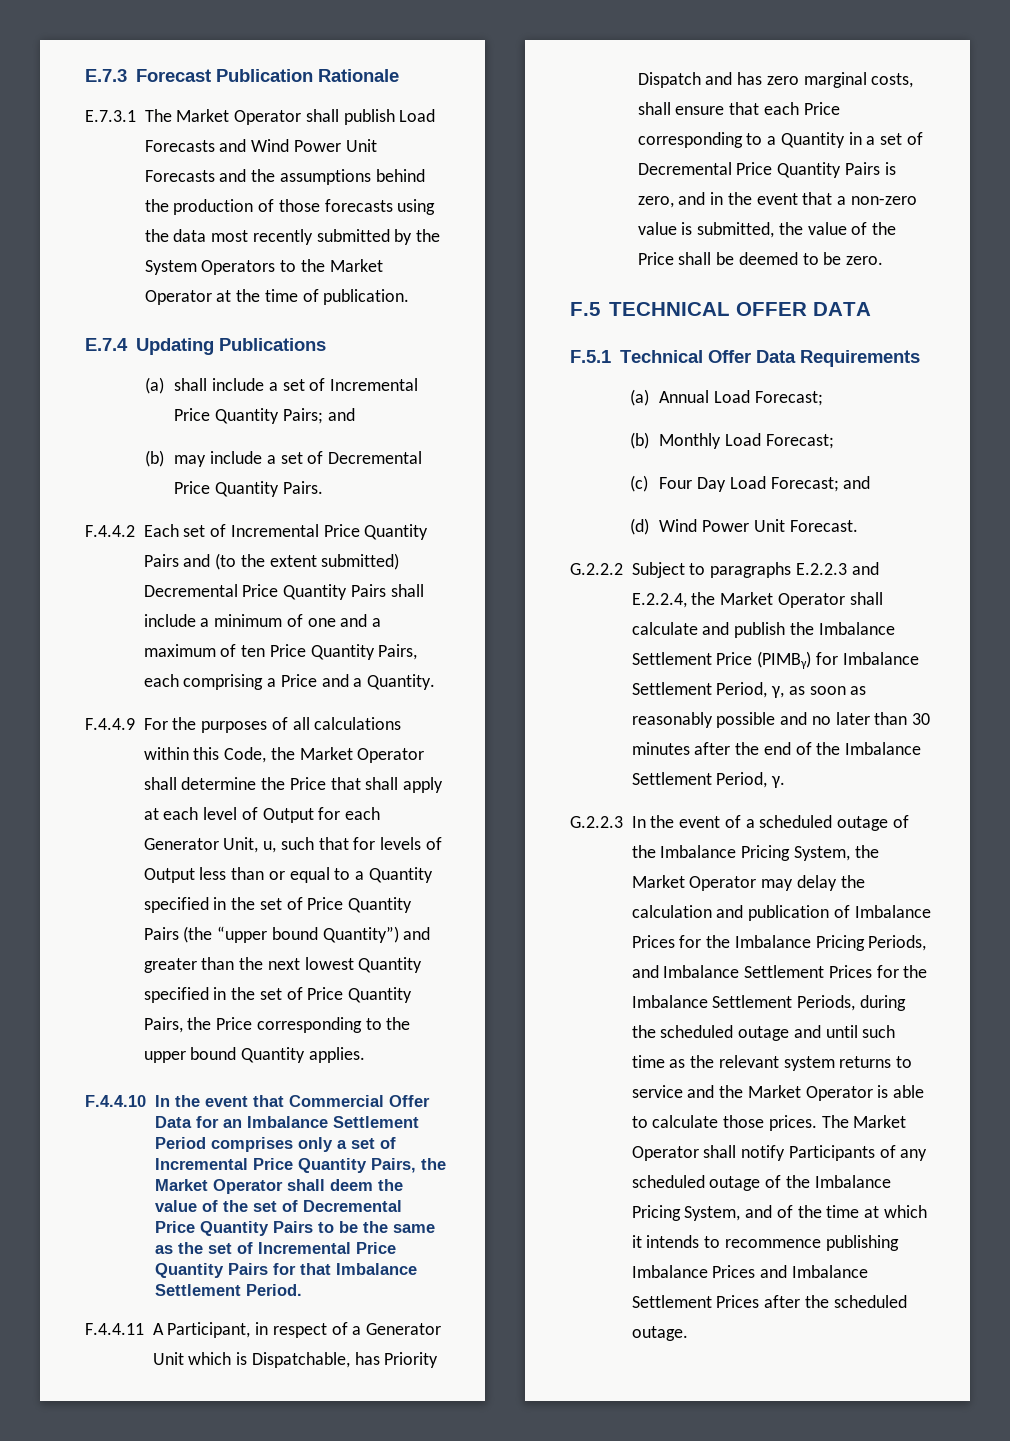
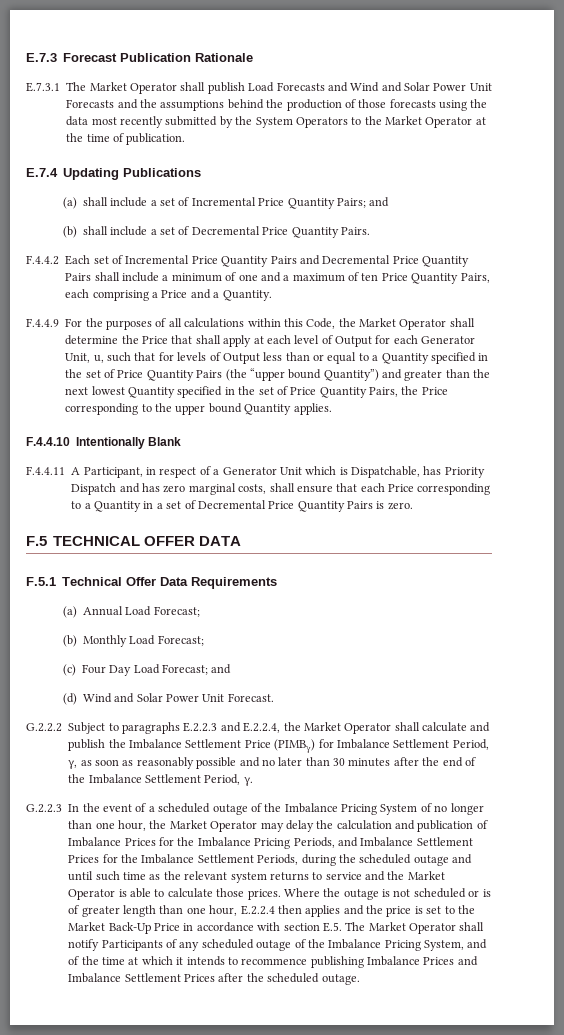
(290, 145) none -> [381,82,430,92] and Solar
[174,455,207,467] may -> [82,226,108,235] shall
[215,553,400,570] (to the extent submitted) -> (320, 260) none
[154,1095,430,1107] [154,1116,419,1128] [154,1137,396,1152] [154,1158,446,1173] [154,1179,403,1194] [154,1200,402,1212] [154,1221,435,1236] [154,1242,396,1254] [154,1263,417,1278] [154,1284,302,1296] In the event that Commercial Offer Data for an Imbalance Settlement Period comprises only a set of Incremental Price Quantity Pairs, the Market Operator shall deem the value of the set of Decremental Price Quantity Pairs to be the same as the set of Incremental Price Quantity Pairs for that Imbalance Settlement Period. -> [76,437,182,449] Intentionally Blank
[637,192,917,208] [637,222,897,238] [637,252,842,265] zero, and in the event that a non-zero value is submitted, the value of the Price shall be deemed to be -> (385, 505) none
(698, 525) none -> [114,693,163,703] and Solar
[793,846,850,861] System, -> [380,803,484,815] [68,820,146,831] System of no longer than one hour,
(817, 1123) none -> [283,888,491,900] [68,905,475,917] [68,922,342,934] Where the outage is not scheduled or is of greater length than one hour, E.2.2.4 then applies and the price is set to the Market Back-Up Price in accordance with section E.5.

